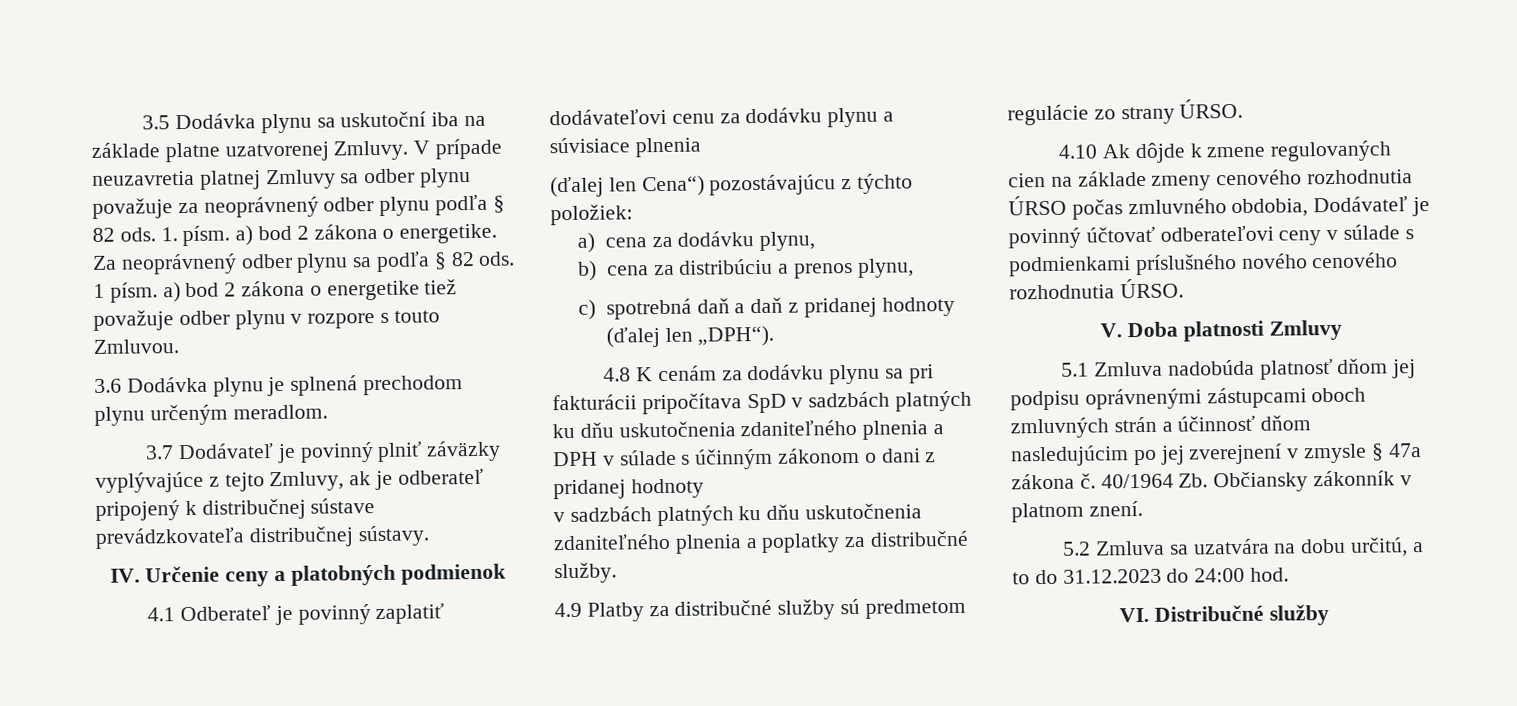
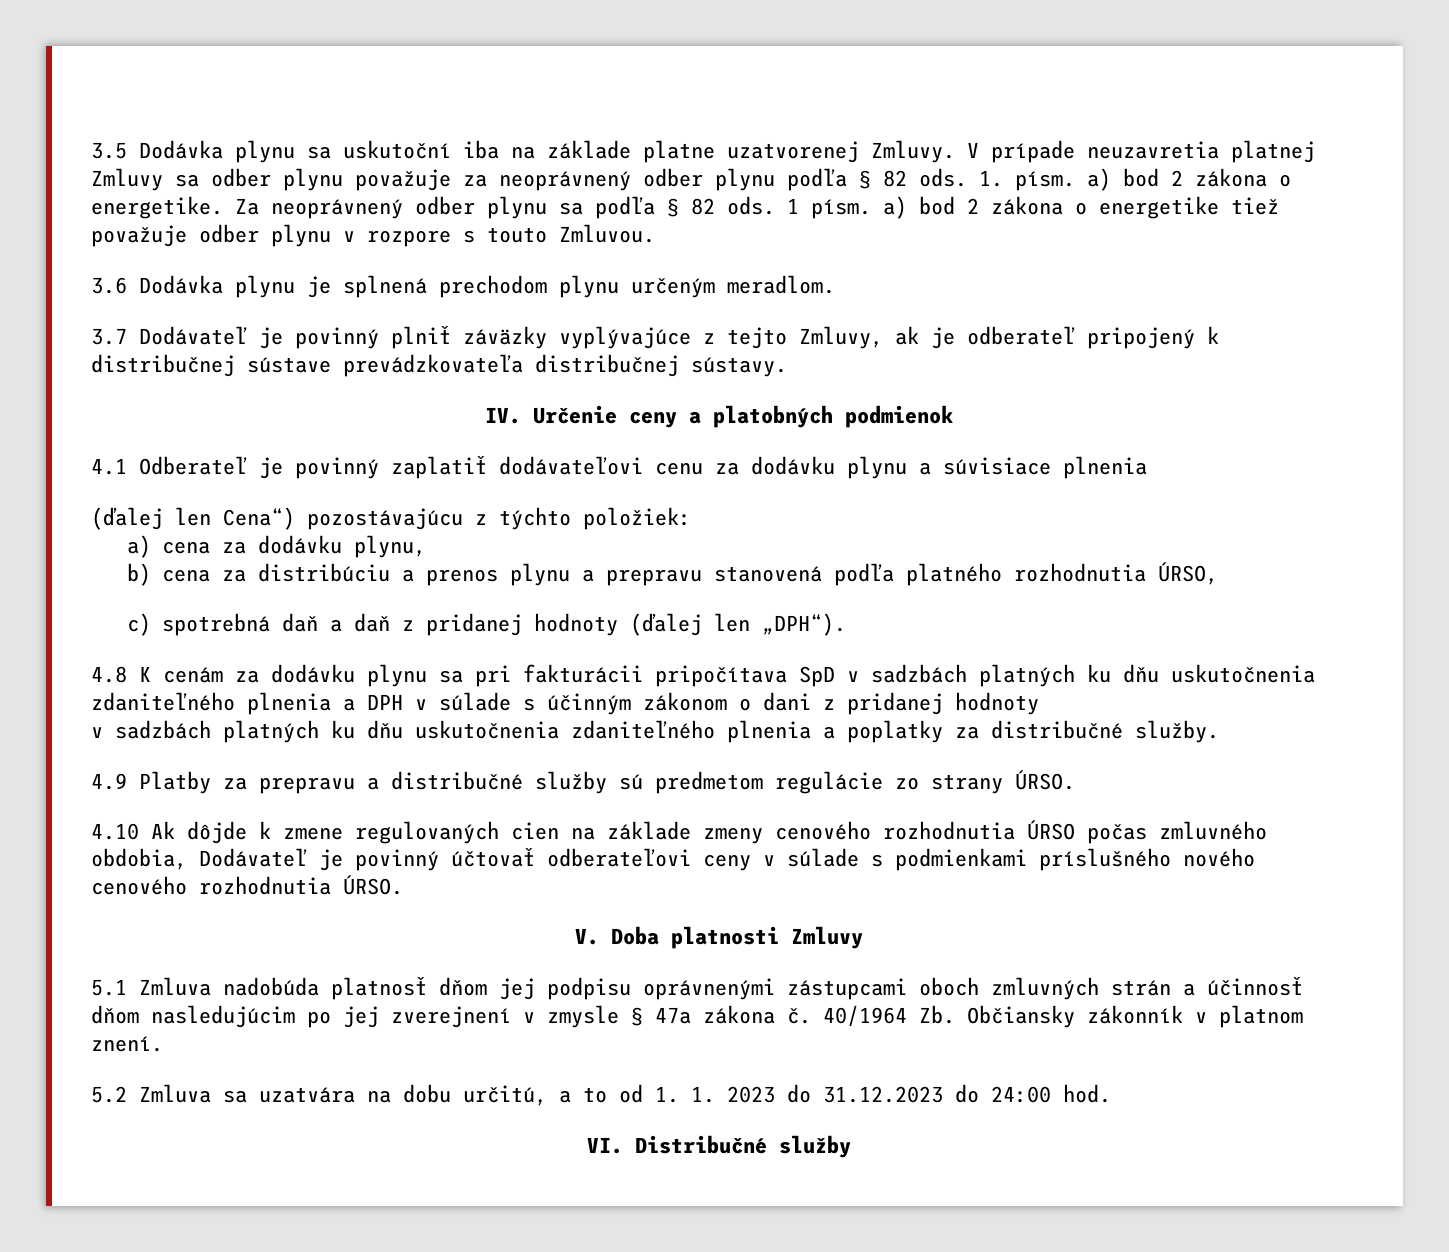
[857,258,914,278] plynu, -> [510,562,1219,586] plynu a prepravu stanovená podľa platného rozhodnutia ÚRSO,
(670, 611) none -> [259,777,379,794] prepravu a
(1030, 578) none -> [619,1084,775,1103] od 1. 1. 2023

